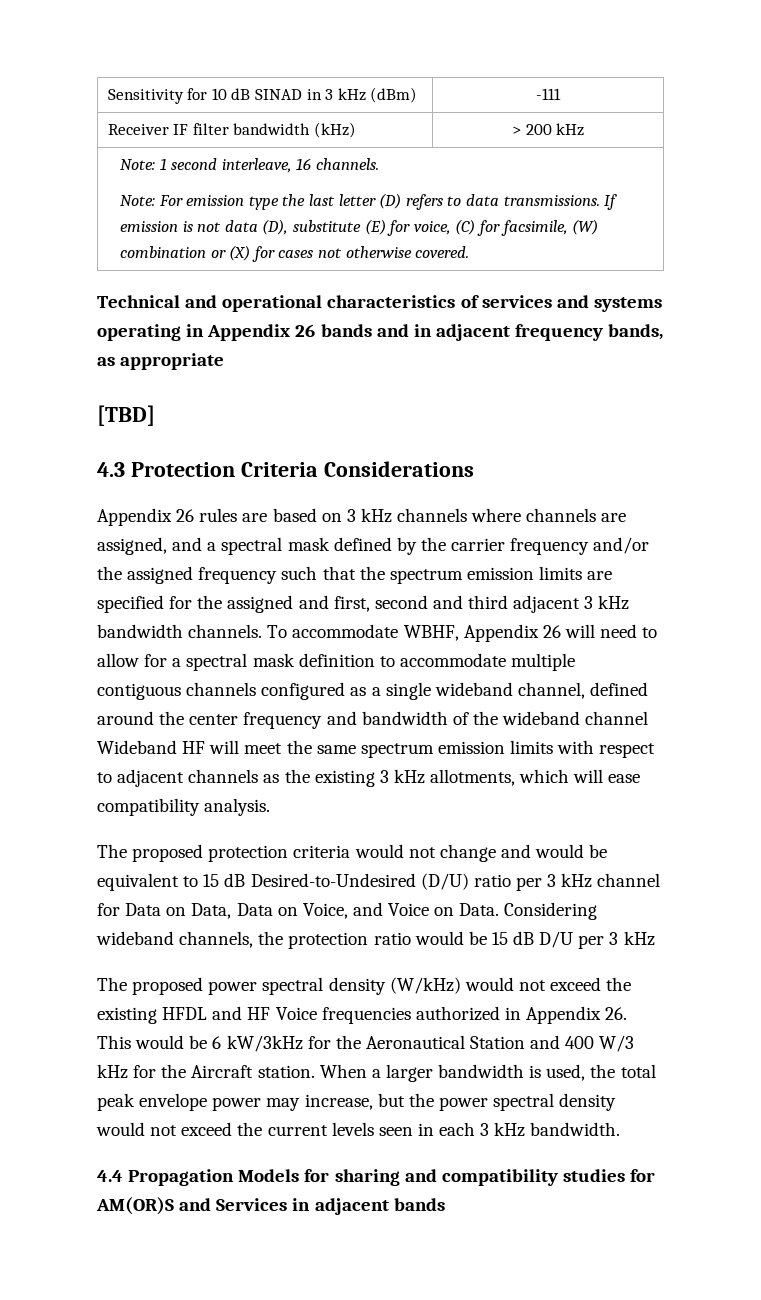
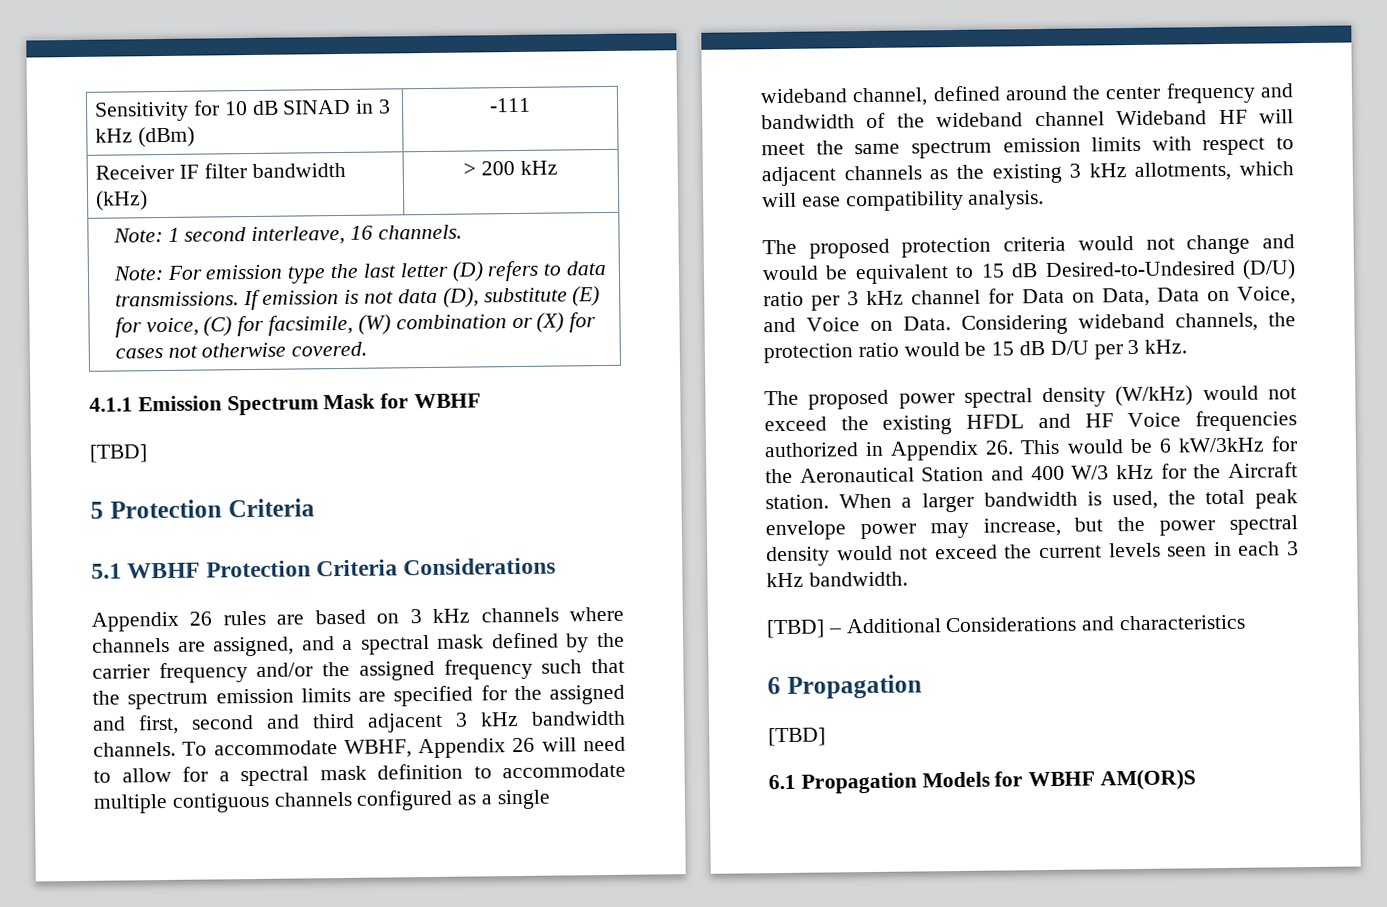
[97,295,662,312] [97,324,664,341] [97,353,225,370] [97,405,155,426] [97,462,125,477] Technical and operational characteristics of services and systems operating in Appendix 26 bands and in adjacent frequency bands, as appropriate // [TBD] // 4.3 -> [89,393,482,416] [89,444,148,463] [90,498,315,519] [91,562,201,579] 4.1.1 Emission Spectrum Mask for WBHF // [TBD] // 5 Protection Criteria // 5.1 WBHF
[623,931,655,946] kHz -> [1144,339,1188,354] kHz.
[97,1169,656,1186] [96,1197,445,1215] 4.4 Propagation Models for sharing and compatibility studies for AM(OR)S and Services in adjacent bands -> [766,614,1247,639] [767,674,922,699] [768,727,826,747] [768,769,1197,794] [TBD] – Additional Considerations and characteristics // 6 Propagation // [TBD] // 6.1 Propagation Models for WBHF AM(OR)S

